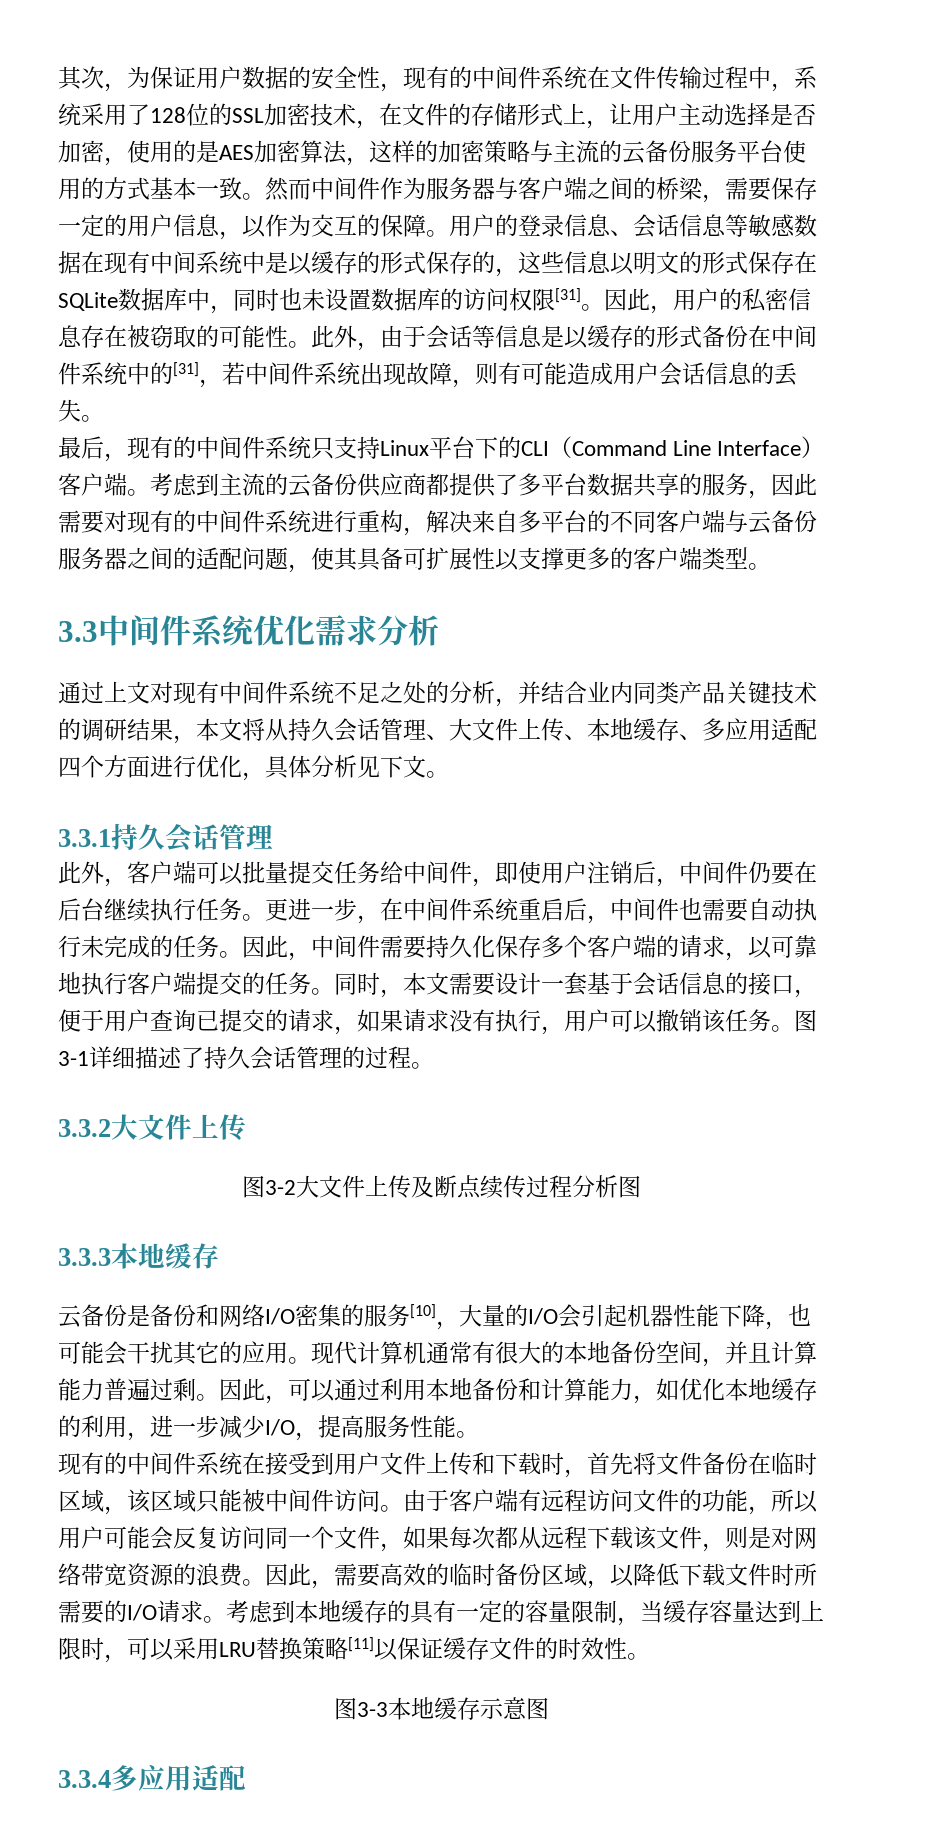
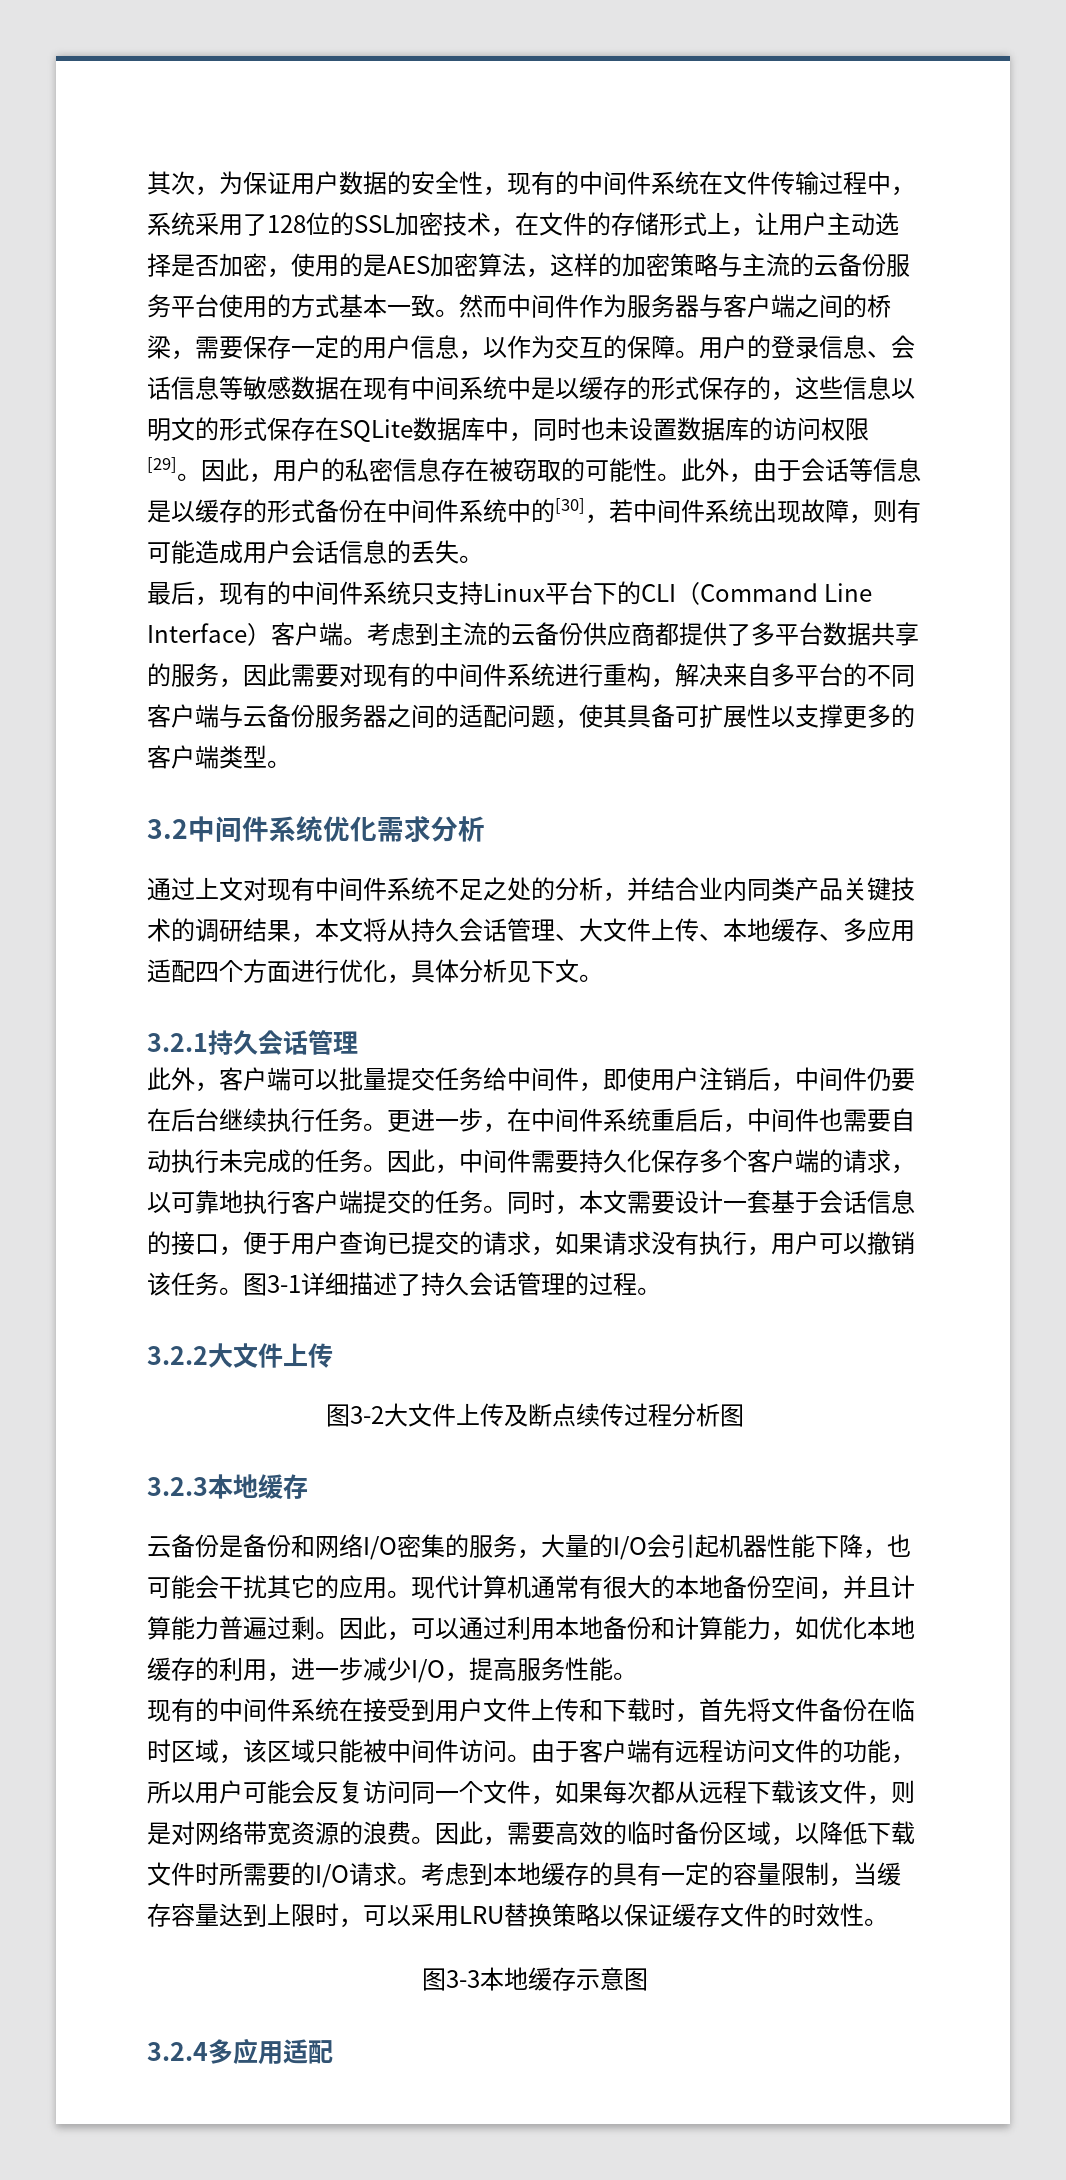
[555,288,581,303] [31] -> [147,457,177,473] [29]
[173,362,199,377] [31] -> [555,498,585,514] [30]
[58,621,98,642] 3.3 -> [147,819,188,839] 3.2
[58,829,111,847] 3.3.1 -> [147,1033,208,1052] 3.2.1
[58,1119,111,1137] 3.3.2 -> [147,1346,208,1365] 3.2.2
[58,1248,111,1266] 3.3.3 -> [147,1477,208,1496] 3.2.3
[410,1304,436,1319] [10] -> (517, 1546) none
[348,1637,374,1652] [11] -> (600, 1915) none
[58,1770,111,1788] 3.3.4 -> [147,2042,208,2061] 3.2.4

